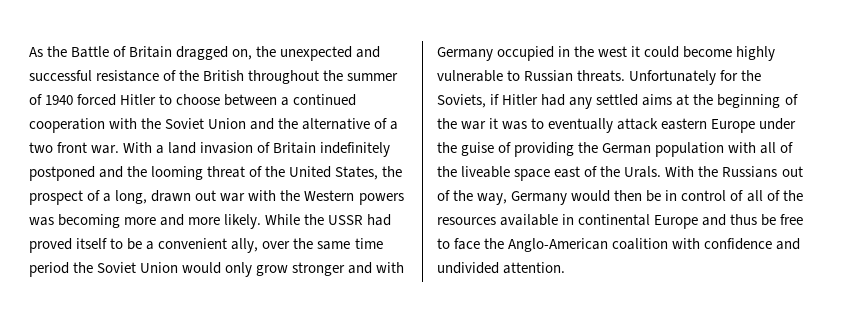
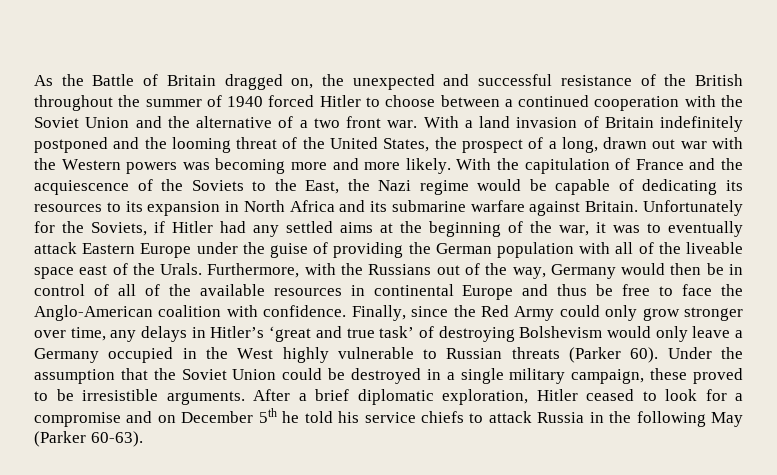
[265,214,392,226] [29,238,383,253] [29,262,405,277] [437,46,776,61] [437,70,626,82] While the USSR had proved itself to be a convenient ally, over the same time period the Soviet Union would only grow stronger and with Germany occupied in the west it could become highly vulnerable to Russian threats. -> [456,158,744,174] [34,179,743,195] [34,200,639,216] With the capitulation of France and the acquiescence of the Soviets to the East, the Nazi regime would be capable of dedicating its resources to its expansion in North Africa and its submarine warfare against Britain.
[461,121,487,130] war -> [559,225,589,236] war,
[661,118,708,130] eastern -> [82,243,136,254] Eastern
[665,166,695,177] With -> [207,263,336,278] Furthermore, with
[437,214,559,226] resources available -> [199,284,342,296] available resources
[704,238,801,250] [437,262,566,274] confidence and undivided attention. -> [263,305,743,321] [34,326,743,342] [34,347,743,363] [34,368,743,384] [34,389,743,405] [34,408,743,427] [34,431,143,447] confidence. Finally, since the Red Army could only grow stronger over time, any delays in Hitler’s ‘great and true task’ of destroying Bolshevism would only leave a Germany occupied in the West highly vulnerable to Russian threats (Parker 60). Under the assumption that the Soviet Union could be destroyed in a single military campaign, these proved to be irresistible arguments. After a brief diplomatic exploration, Hitler ceased to look for a compromise and on December 5th he told his service chiefs to attack Russia in the following May (Parker 60-63).

